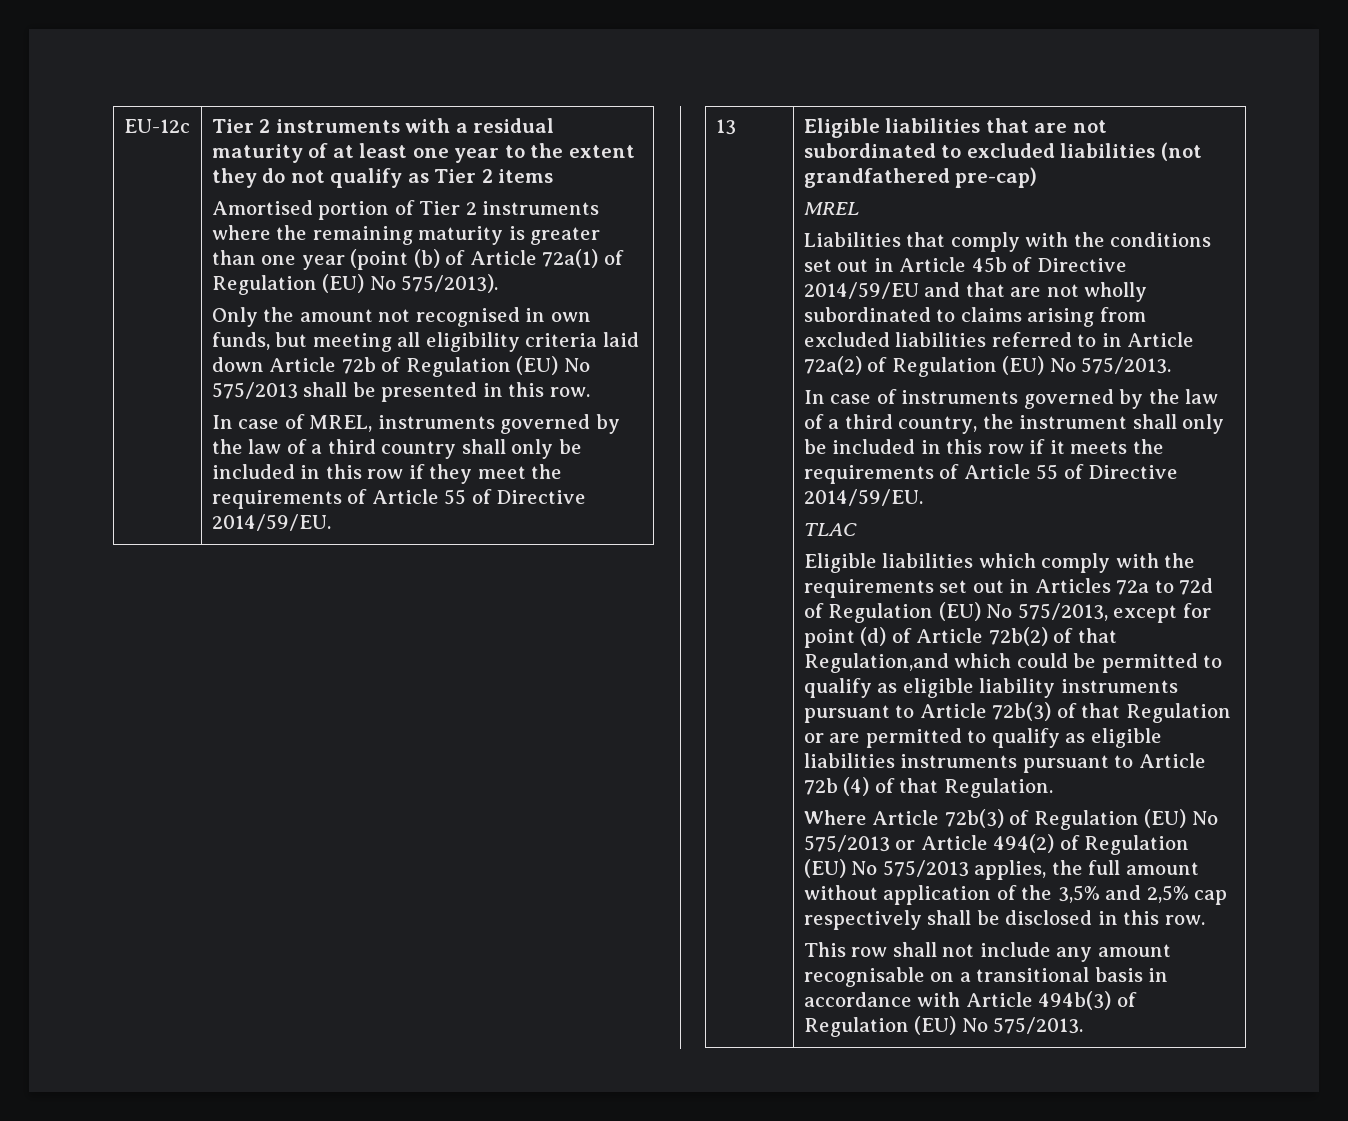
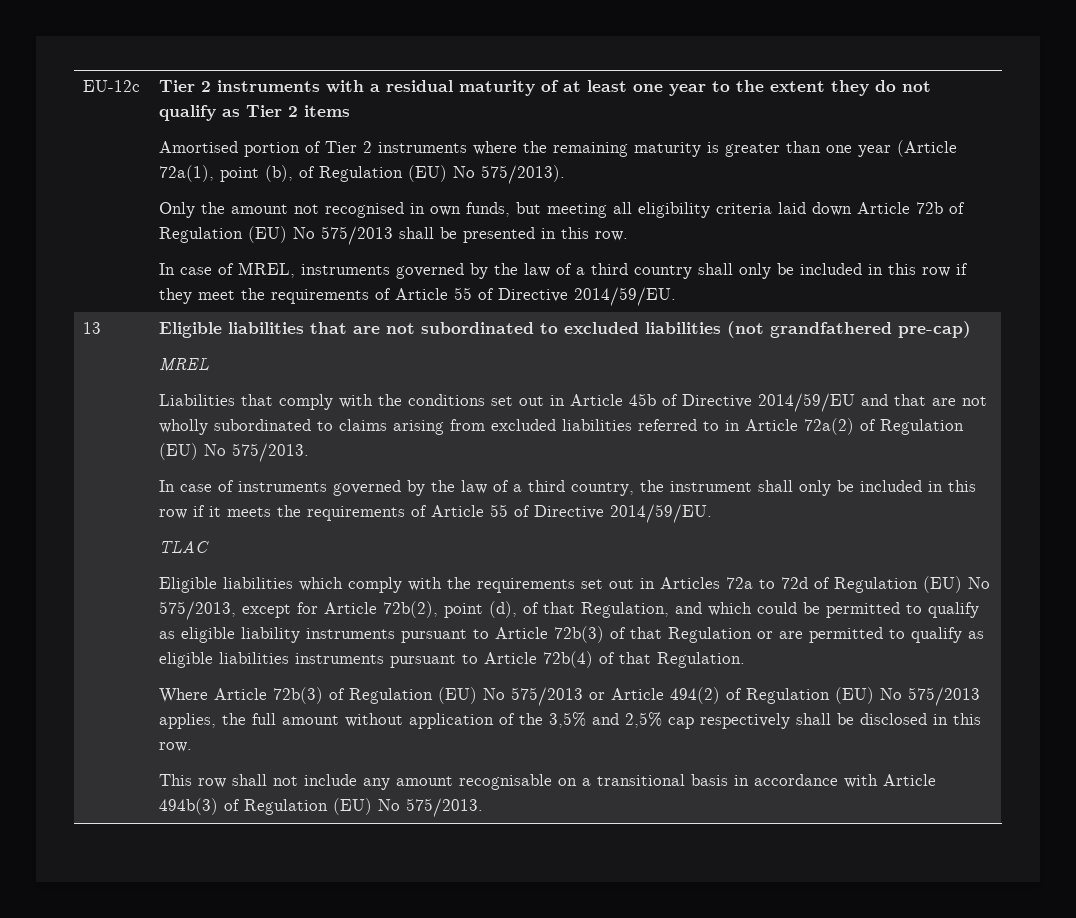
[350,249,599,270] (point (b) of Article 72a(1) -> [897,140,958,157] [159,165,294,182] (Article 72a(1), point (b),
[803,627,1117,648] [803,653,949,673] point (d) of Article 72b(2) of that Regulation,and -> [324,601,703,618] Article 72b(2), point (d), of that Regulation, and
[803,777,870,796] 72b (4) -> [543,651,594,668] 72b(4)

